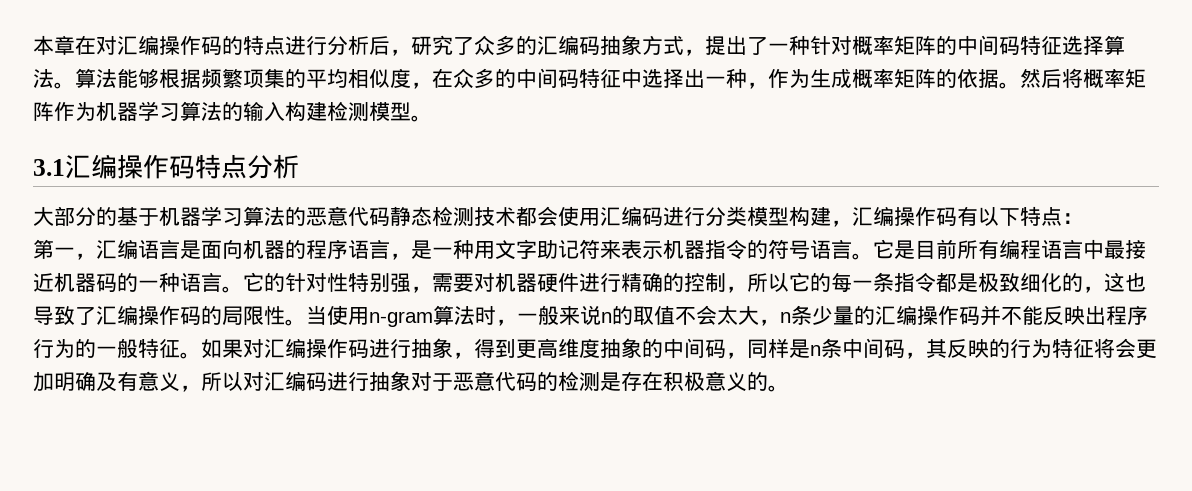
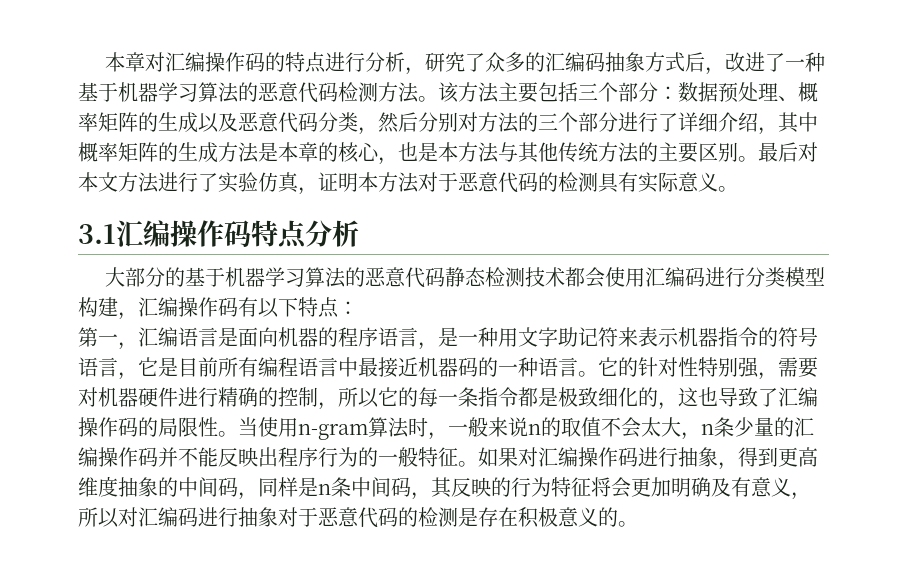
[33,35,96,55] 本章在 -> [104,52,145,72] 本章
[369,36,390,55] 后 -> (405, 62) none
[684,35,1125,56] [33,68,1146,89] [33,101,411,121] ，提出了一种针对概率矩阵的中间码特征选择算法。算法能够根据频繁项集的平均相似度，在众多的中间码特征中选择出一种，作为生成概率矩阵的依据。然后将概率矩阵作为机器学习算法的输入构建检测模型 -> [684,52,825,75] [78,82,818,103] [78,112,818,135] [78,142,818,165] [78,172,718,195] 后，改进了一种基于机器学习算法的恶意代码检测方法。该方法主要包括三个部分：数据预处理、概率矩阵的生成以及恶意代码分类，然后分别对方法的三个部分进行了详细介绍，其中概率矩阵的生成方法是本章的核心，也是本方法与其他传统方法的主要区别。最后对本文方法进行了实验仿真，证明本方法对于恶意代码的检测具有实际意义
[852,253,873,260] 。 -> [118,372,138,380] ，

